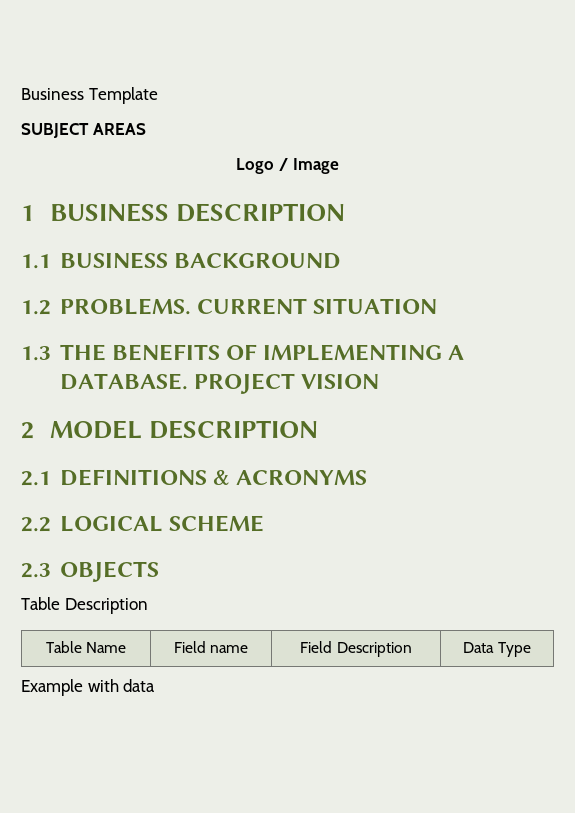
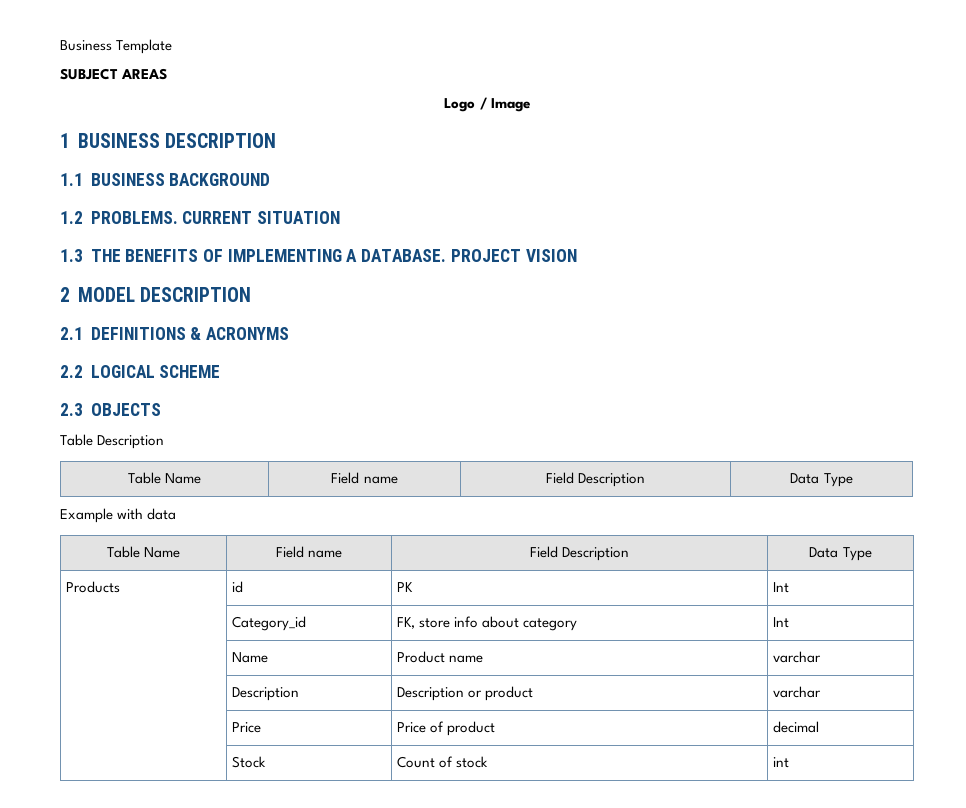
(156, 685) none -> [106,546,181,558] [275,546,343,558] [529,546,630,561] [809,547,872,561] [66,581,121,593] [232,581,244,593] [397,582,414,592] [773,582,790,593] [232,616,307,631] [397,616,578,631] [773,617,790,628] [232,652,269,663] [397,651,484,663] [773,651,822,663] [232,687,300,701] [397,686,534,701] [773,686,822,698] [232,722,262,733] [397,721,496,736] [773,721,820,733] [232,756,267,768] [397,756,489,768] [773,757,790,768] // Table Name | Field name | Field Description | Data Type // Products | id | PK | Int // | Category_id | FK, store info about category | Int // | Name | Product name | varchar // | Description | Description or product | varchar // | Price | Price of product | decimal // | Stock | Count of stock | int

